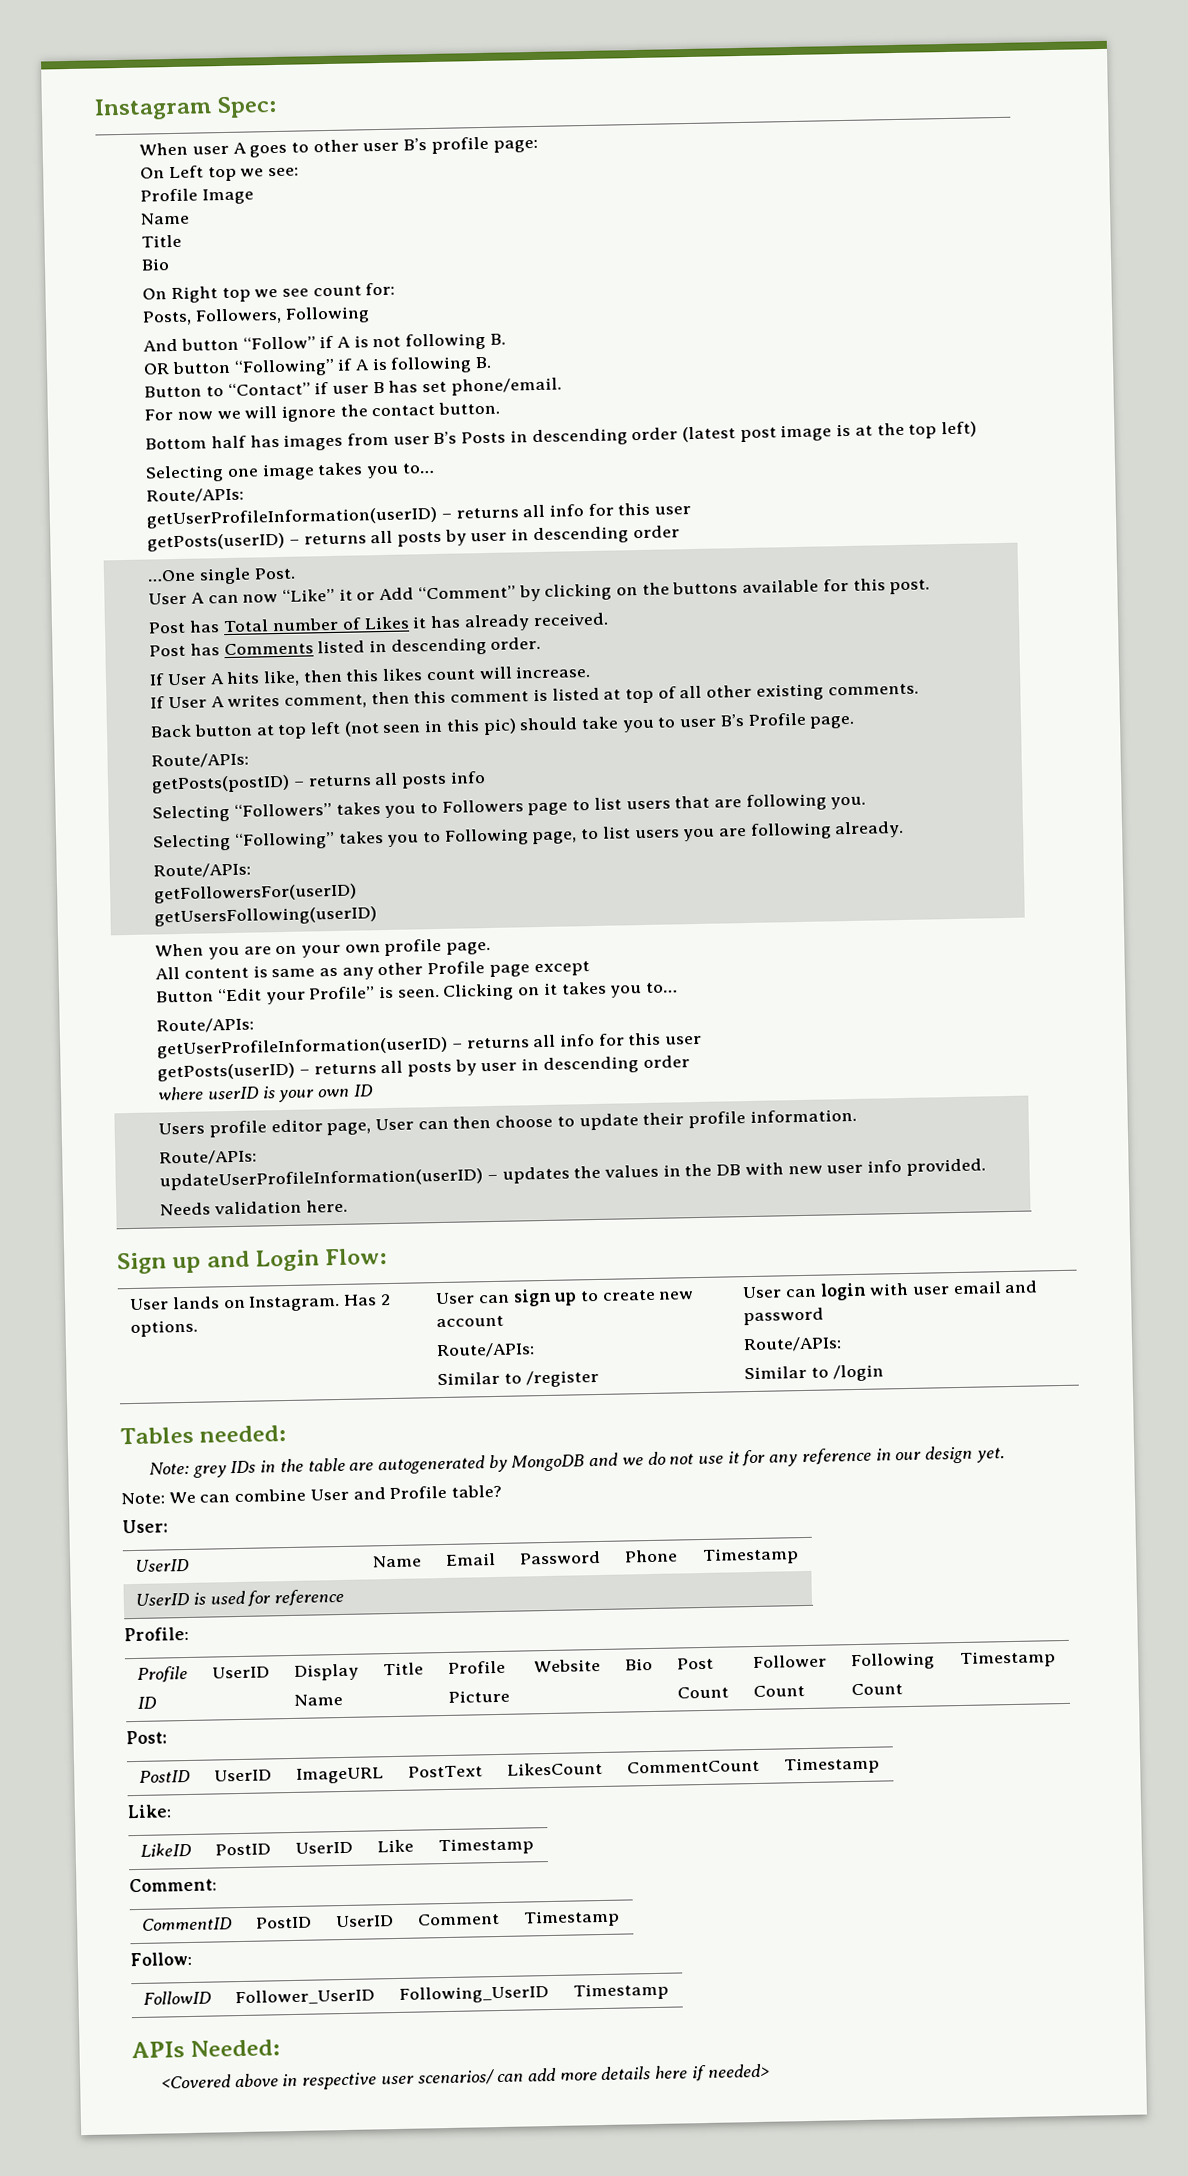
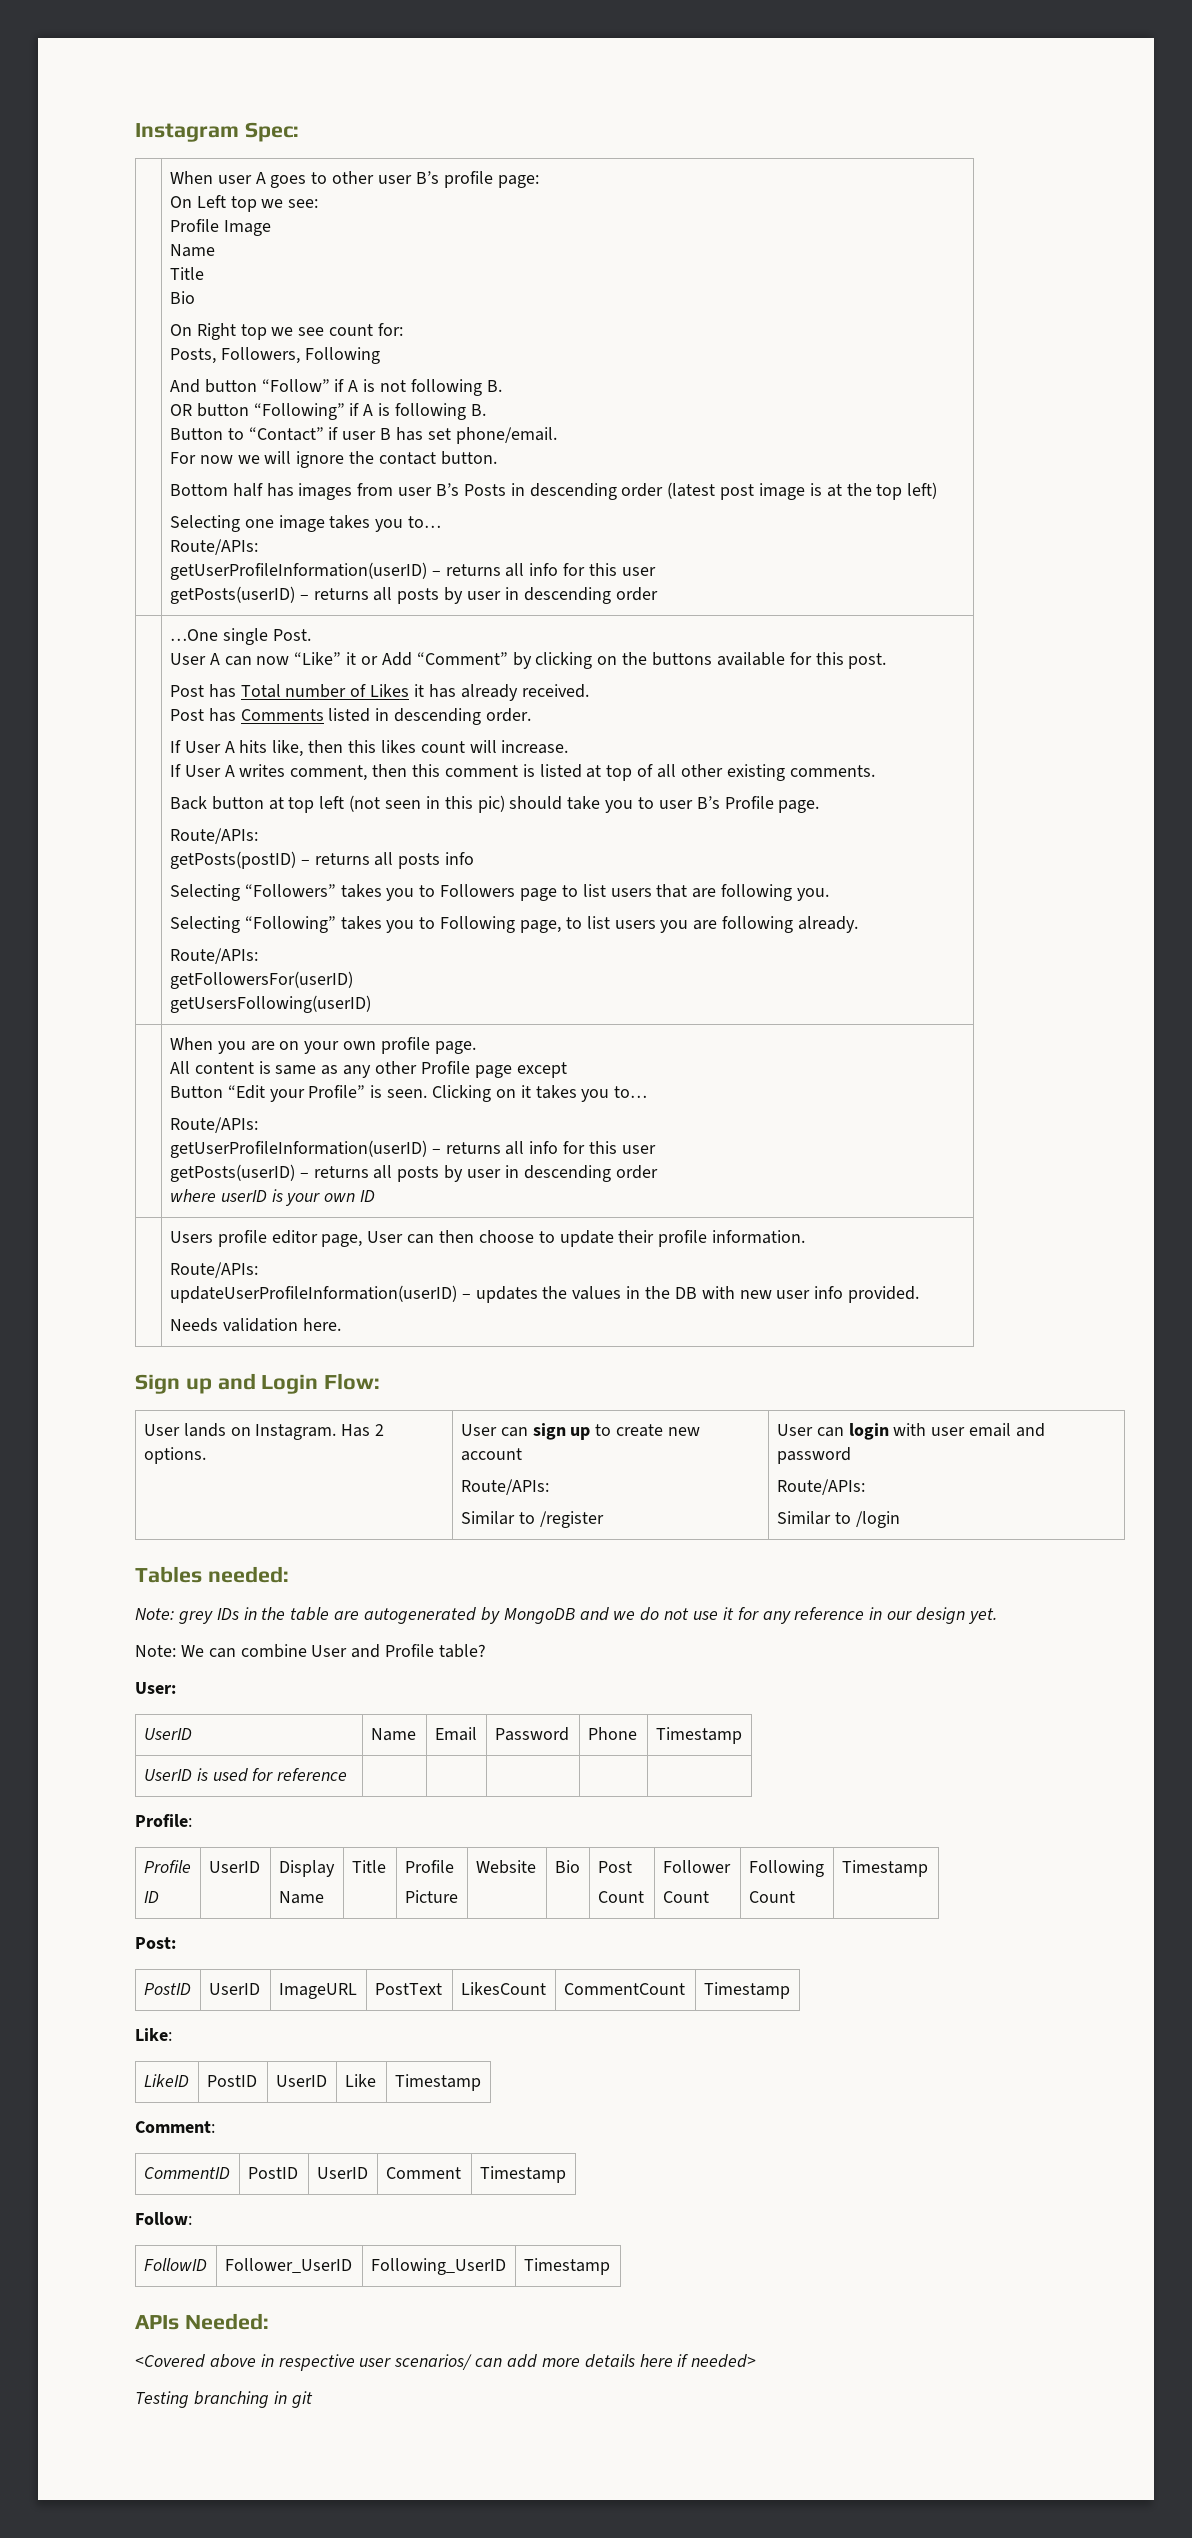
(770, 2070) none -> [135,2391,313,2408] // Testing branching in git

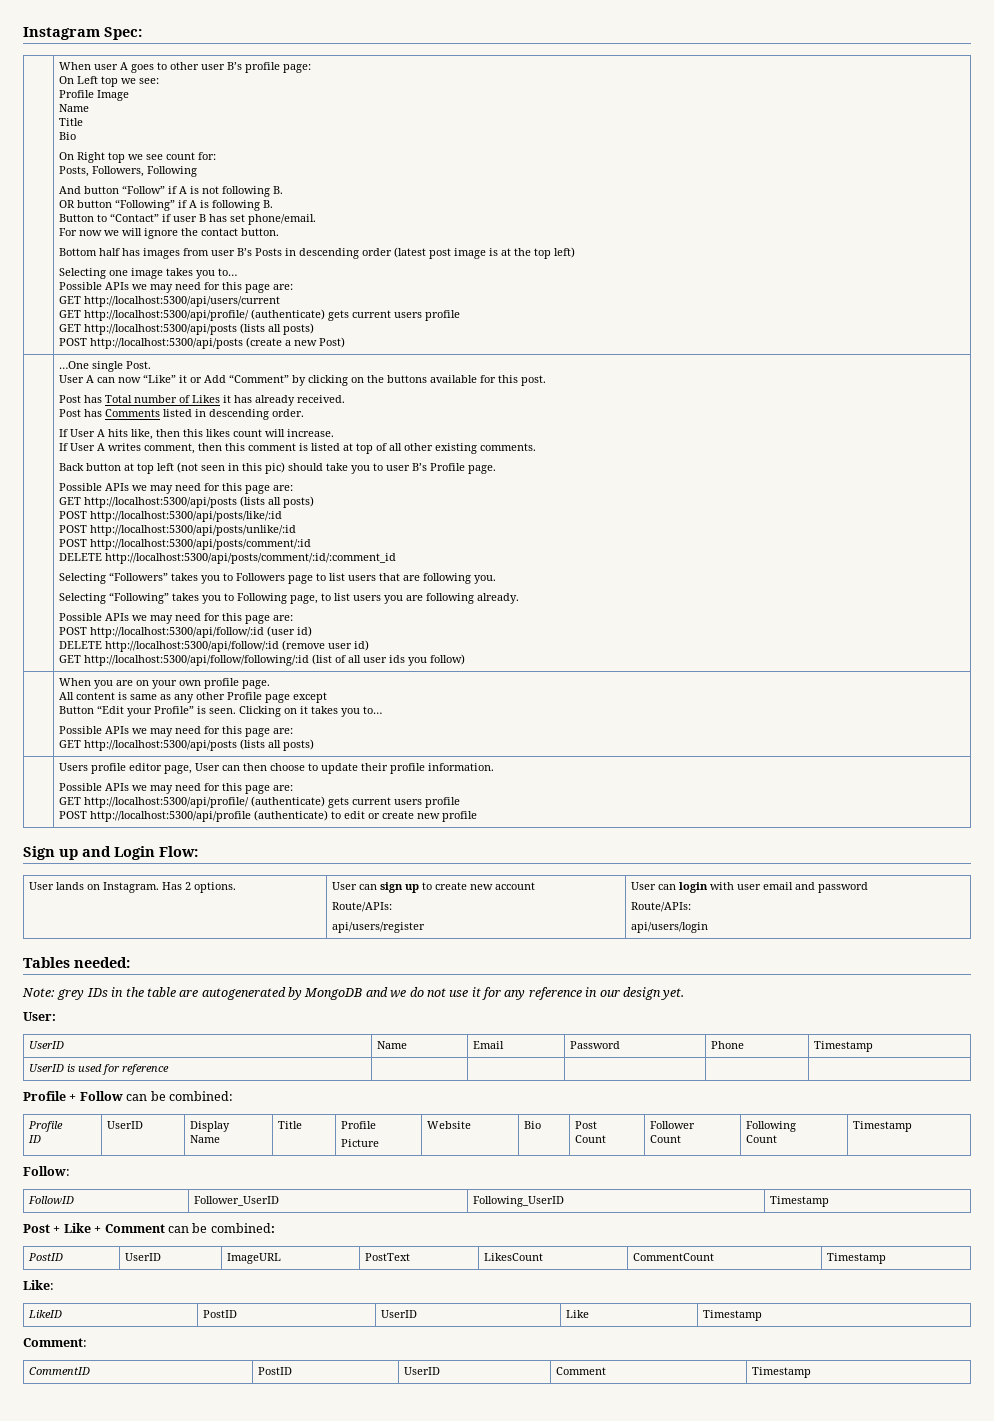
[169,539,258,555] [169,562,656,580] [169,586,658,604] Route/APIs: // getUserProfileInformation(userID) – returns all info for this user // getPosts(userID) – returns all posts by user in descending order -> [58,282,293,293] [58,296,280,307] [58,309,460,321] [58,323,314,335] [58,337,345,349] Possible APIs we may need for this page are: // GET http://localhost:5300/api/users/current // GET http://localhost:5300/api/profile/ (authenticate) gets current users profile // GET http://localhost:5300/api/posts (lists all posts) // POST http://localhost:5300/api/posts (create a new Post)
[169,828,258,844] [169,851,475,869] Route/APIs: // getPosts(postID) – returns all posts info -> [58,483,293,494] [58,496,314,508] [58,511,282,522] [58,525,296,536] [58,539,311,550] [58,553,396,564] Possible APIs we may need for this page are: // GET http://localhost:5300/api/posts (lists all posts) // POST http://localhost:5300/api/posts/like/:id // POST http://localhost:5300/api/posts/unlike/:id // POST http://localhost:5300/api/posts/comment/:id // DELETE http://localhost:5300/api/posts/comment/:id/:comment_id
[169,948,258,964] [169,971,353,989] [169,995,371,1013] Route/APIs: // getFollowersFor(userID) // getUsersFollowing(userID) -> [58,613,293,624] [58,626,312,638] [58,640,369,652] [58,654,465,666] Possible APIs we may need for this page are: // POST http://localhost:5300/api/follow/:id (user id) // DELETE http://localhost:5300/api/follow/:id (remove user id) // GET http://localhost:5300/api/follow/following/:id (list of all user ids you follow)
[169,1117,258,1133] [169,1140,656,1158] [169,1164,658,1182] [169,1189,376,1206] Route/APIs: // getUserProfileInformation(userID) – returns all info for this user // getPosts(userID) – returns all posts by user in descending order // where userID is your own ID -> [58,726,293,737] [58,739,314,751] Possible APIs we may need for this page are: // GET http://localhost:5300/api/posts (lists all posts)
[169,1262,258,1278] [169,1285,920,1303] [169,1318,341,1332] Route/APIs: // updateUserProfileInformation(userID) – updates the values in the DB with new user info provided. // Needs validation here. -> [58,783,293,794] [58,796,460,808] [58,810,477,822] Possible APIs we may need for this page are: // GET http://localhost:5300/api/profile/ (authenticate) gets current users profile // POST http://localhost:5300/api/profile (authenticate) to edit or create new profile
[460,1511,604,1528] Similar to /register -> [331,922,425,933] api/users/register
[776,1511,900,1528] Similar to /login -> [630,922,708,933] api/users/login
[135,1644,487,1658] // Note: We can combine User and Profile table? -> (685, 994) none
[135,1814,192,1827] Profile: -> [23,1091,233,1101] Profile + Follow can be combined:
[135,1937,176,1949] Post: -> [23,1166,70,1176] [27,1196,74,1204] [193,1196,279,1206] [472,1196,564,1207] [769,1196,829,1207] [23,1223,275,1233] Follow: // FollowID | Follower_UserID | Following_UserID | Timestamp // Post + Like + Comment can be combined:
[135,2212,192,2225] [143,2258,207,2271] [224,2258,352,2273] [370,2258,506,2275] [523,2258,610,2275] [135,2313,269,2330] [135,2354,757,2371] [135,2391,313,2408] // Follow: // FollowID | Follower_UserID | Following_UserID | Timestamp // APIs Needed: // <Covered above in respective user scenarios/ can add more details here if needed> // Testing branching in git -> (811, 1372) none

